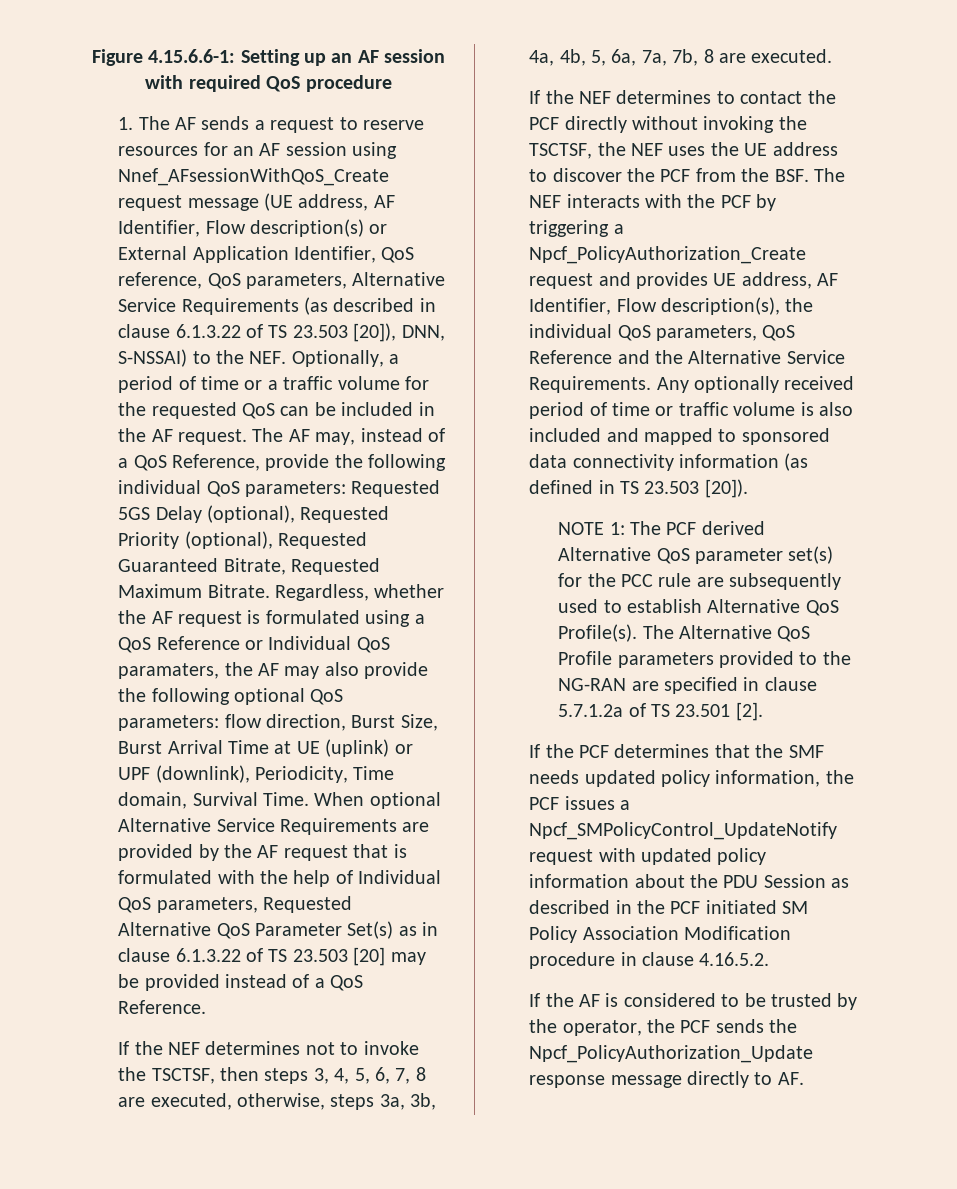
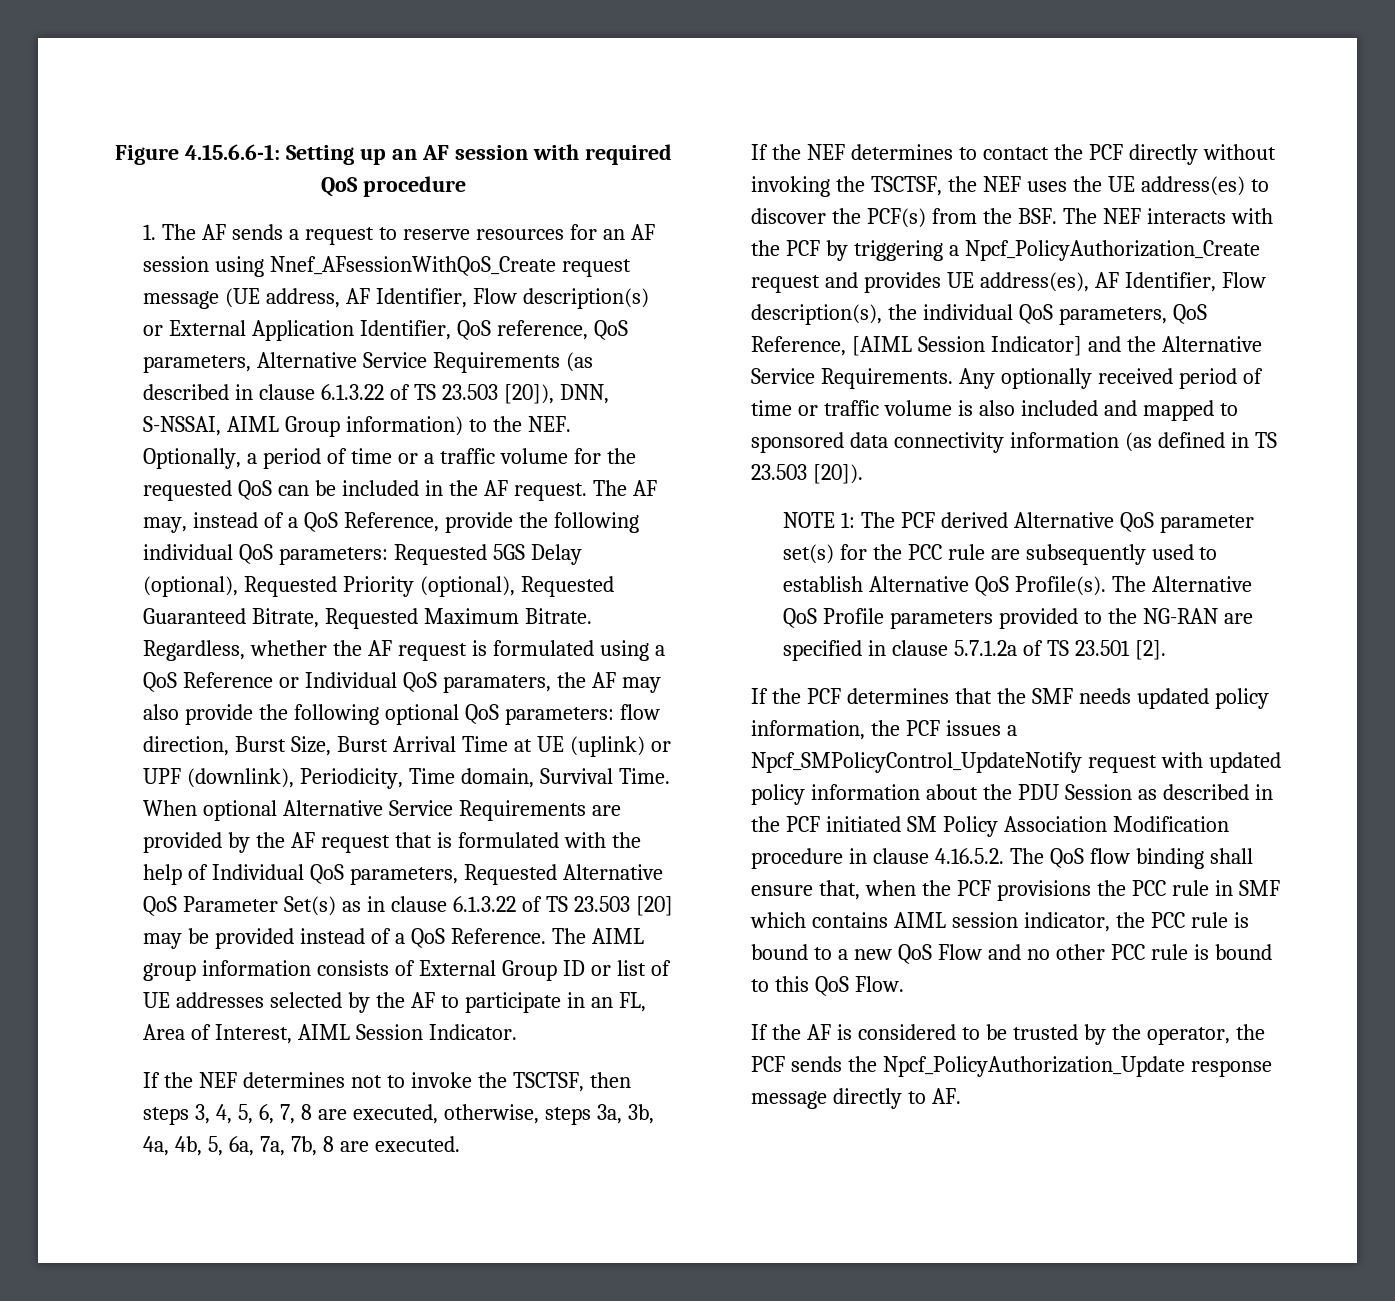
[118,349,188,367] S-NSSAI) -> [143,416,464,437] S-NSSAI, AIML Group information)
(207, 1007) none -> [551,928,644,944] [143,960,671,981] [143,992,646,1013] [143,1024,518,1044] The AIML group information consists of External Group ID or list of UE addresses selected by the AF to participate in an FL, Area of Interest, AIML Session Indicator.
[772,142,838,156] address -> [1140,176,1245,196] address(es)
[660,169,691,182] PCF -> [867,208,927,228] PCF(s)
[741,272,812,289] address, -> [980,272,1090,292] address(es),
[529,350,613,364] Reference -> [751,336,1083,356] Reference, [AIML Session Indicator]
(770, 959) none -> [1010,848,1253,869] [751,880,1280,901] [750,912,1249,932] [751,944,1272,964] [751,976,905,996] The QoS flow binding shall ensure that, when the PCF provisions the PCC rule in SMF which contains AIML session indicator, the PCC rule is bound to a new QoS Flow and no other PCC rule is bound to this QoS Flow.

